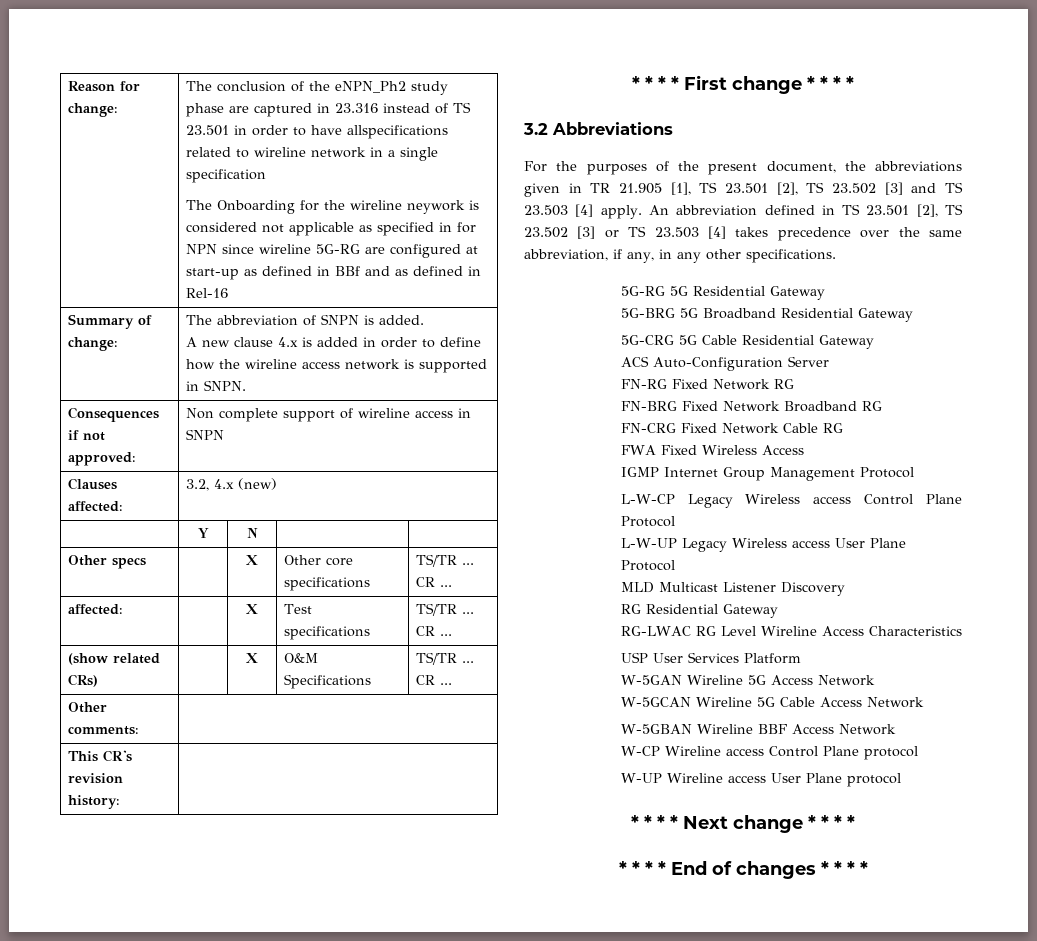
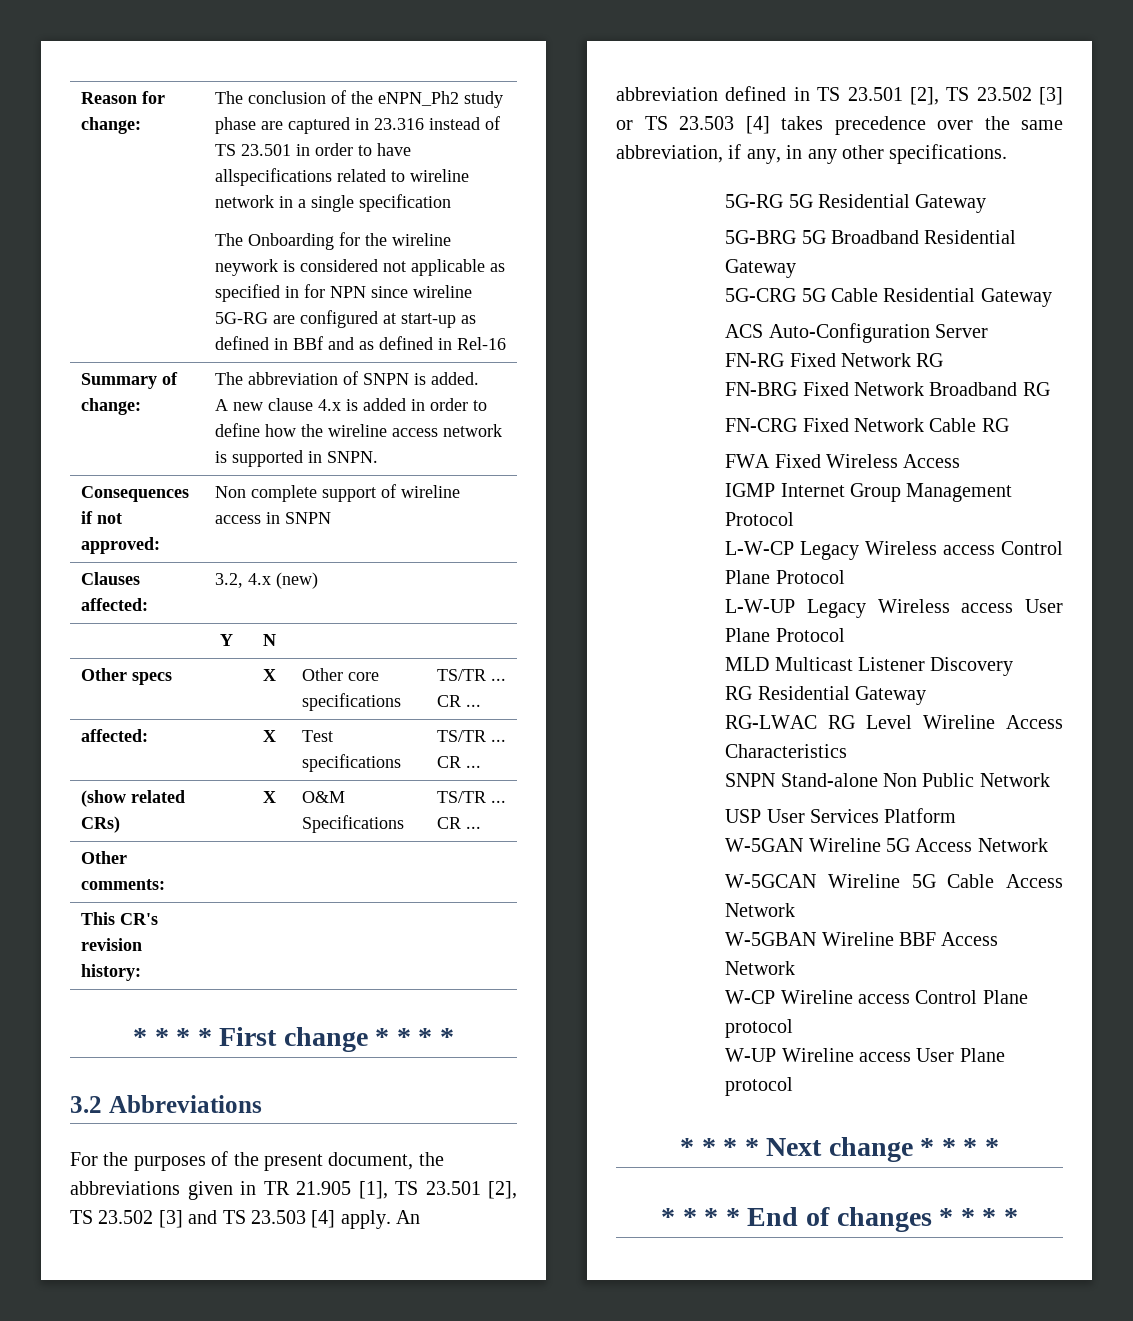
(962, 631) none -> [725,773,1050,787] // SNPN Stand-alone Non Public Network

